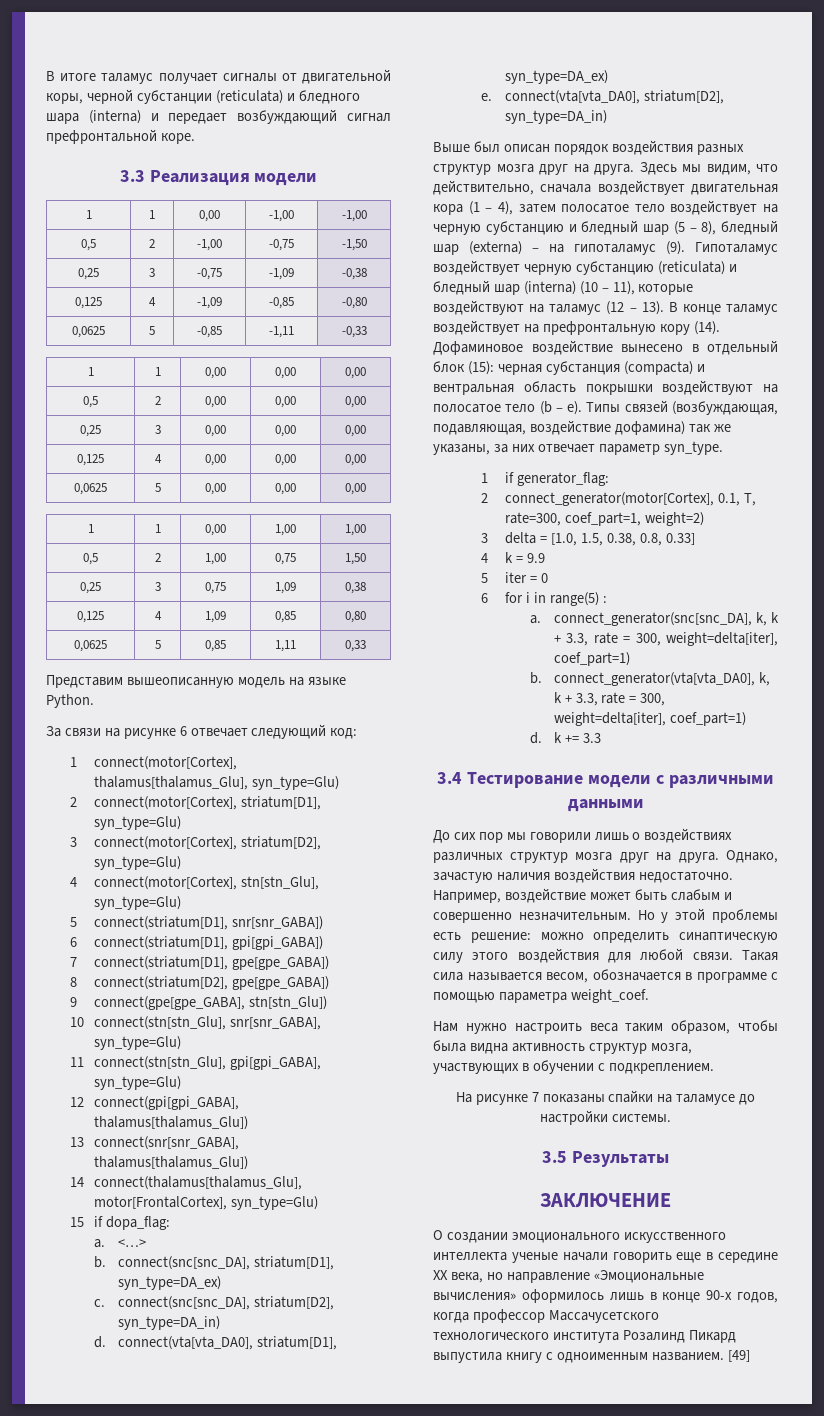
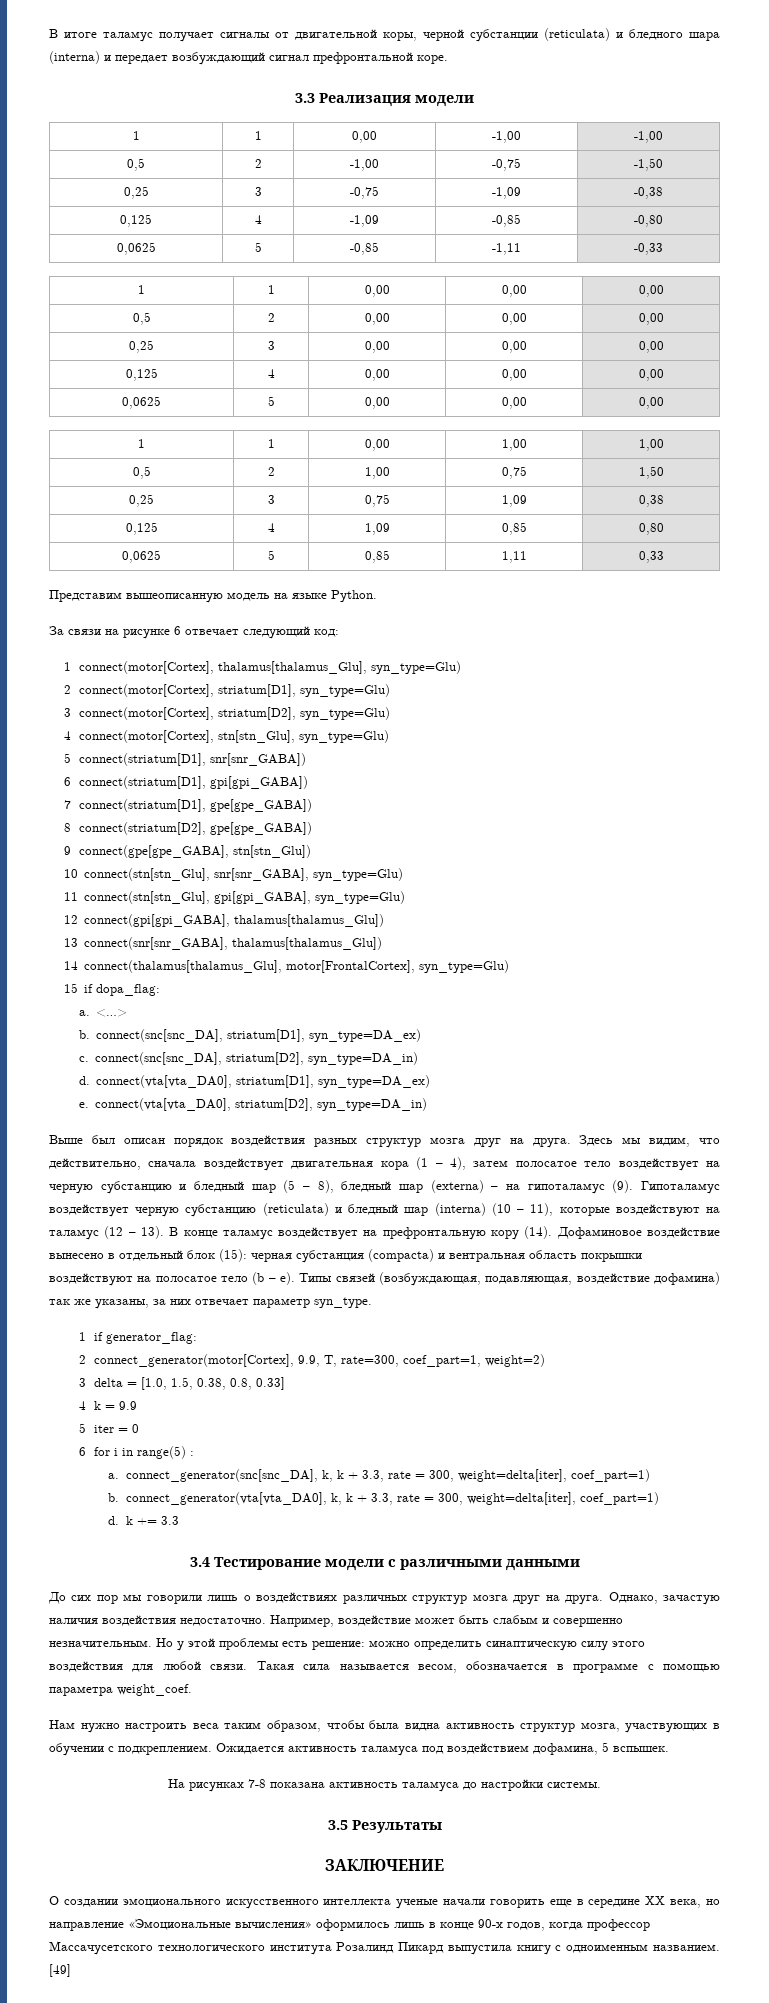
[718,493,741,506] 0.1, -> [297,1355,320,1367] 9.9,
[455,1090,736,1105] // На рисунке 7 показаны спайки на таламусе -> [216,1742,669,1756] [168,1779,459,1792] Ожидается активность таламуса под воздействием дофамина, 5 вспышек. // На рисунках 7-8 показана активность таламуса

